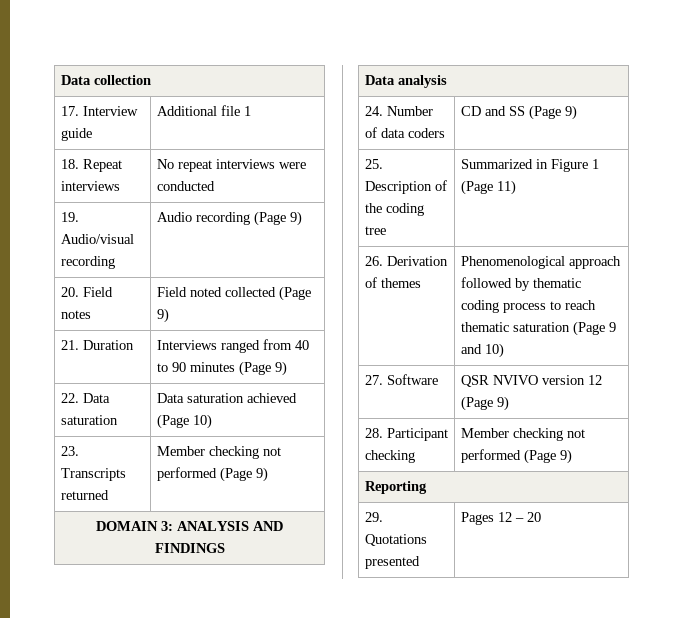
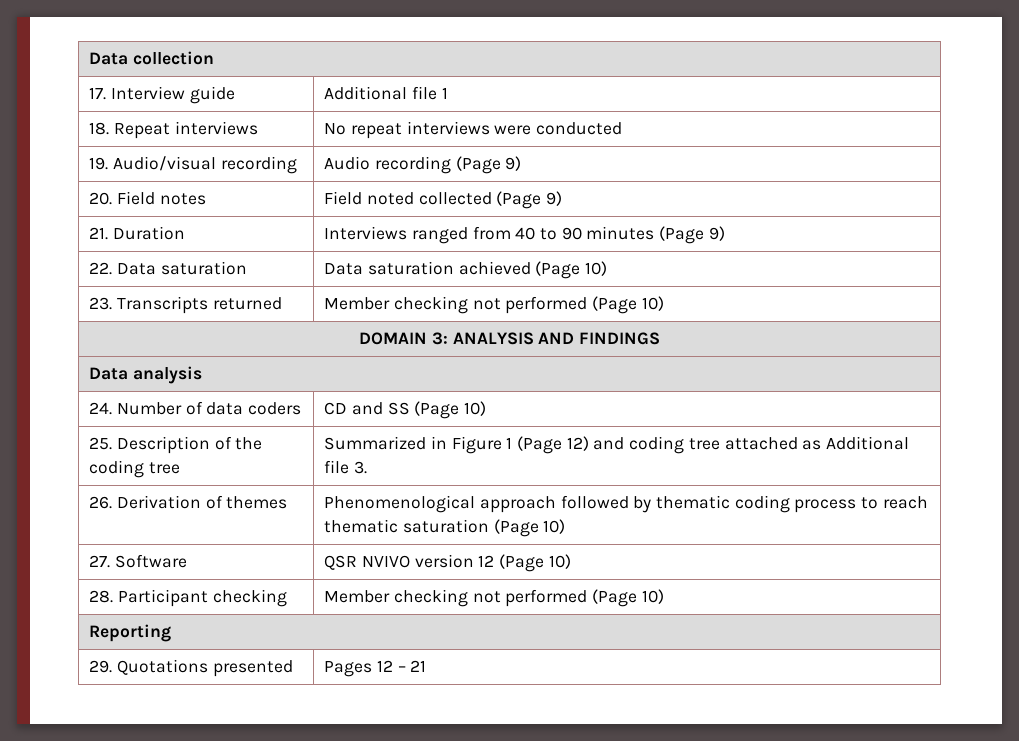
[255,467,268,482] 9) -> [641,296,664,311] 10)
[564,105,577,120] 9) -> [463,401,486,416] 10)
[496,180,516,195] 11) -> [566,436,910,454] [324,460,367,474] 12) and coding tree attached as Additional file 3.
[608,322,616,332] [460,344,482,354] 9 and -> (539, 528) none
[496,396,509,411] 9) -> [548,554,571,569] 10)
[559,449,572,464] 9) -> [641,589,664,604] 10)
[526,512,541,522] 20 -> [410,660,427,672] 21

